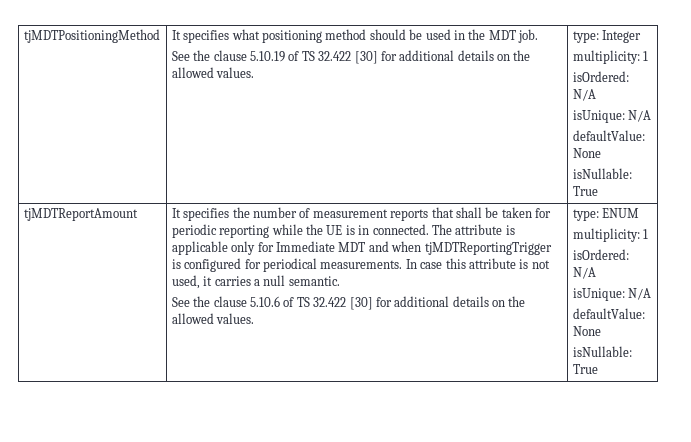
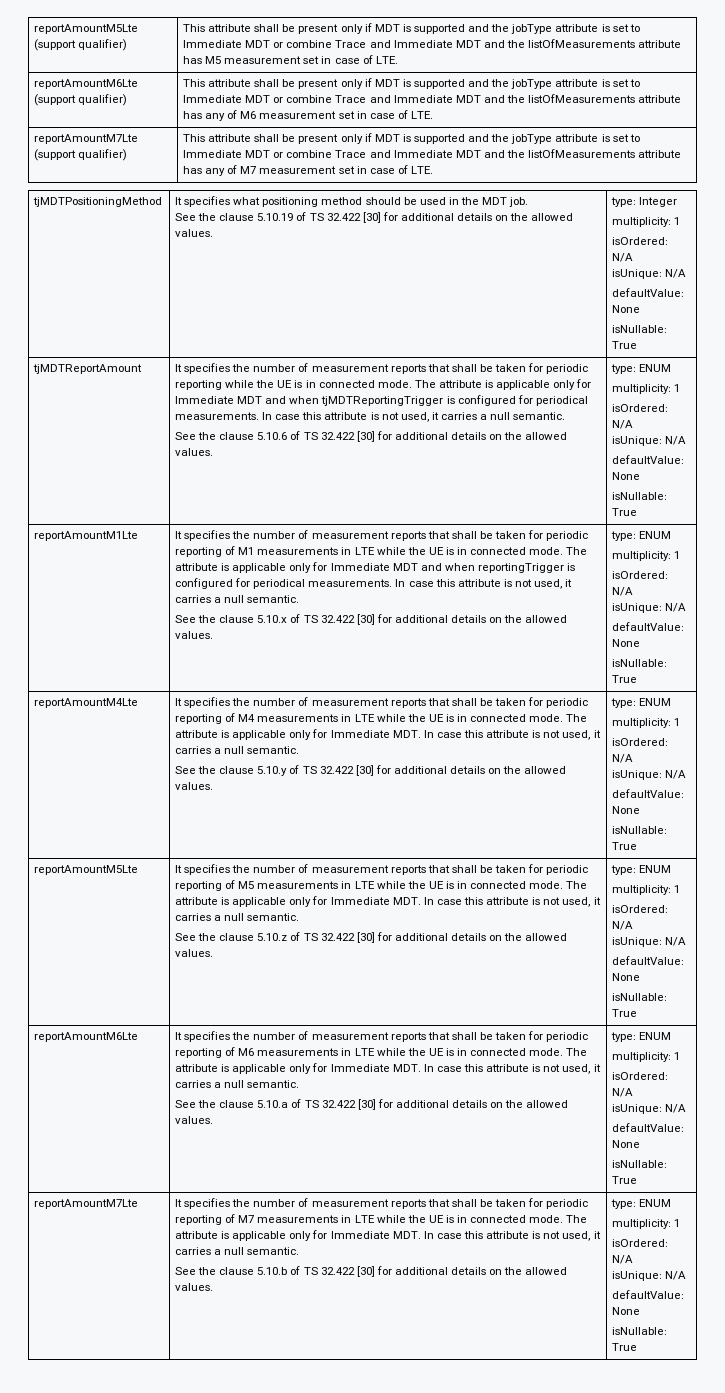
(23, 36) none -> [34,24,139,34] [34,39,128,51] [183,23,640,34] [183,39,682,48] [183,55,398,64] [34,79,139,89] [34,94,128,106] [183,78,640,89] [183,94,682,103] [183,110,433,121] [34,134,139,144] [34,149,128,161] [183,133,640,144] [183,149,682,158] [183,165,433,176] reportAmountM5Lte (support qualifier) | This attribute shall be present only if MDT is supported and the jobType attribute is set to Immediate MDT or combine Trace and Immediate MDT and the listOfMeasurements attribute has M5 measurement set in case of LTE. // reportAmountM6Lte (support qualifier) | This attribute shall be present only if MDT is supported and the jobType attribute is set to Immediate MDT or combine Trace and Immediate MDT and the listOfMeasurements attribute has any of M6 measurement set in case of LTE. // reportAmountM7Lte (support qualifier) | This attribute shall be present only if MDT is supported and the jobType attribute is set to Immediate MDT or combine Trace and Immediate MDT and the listOfMeasurements attribute has any of M7 measurement set in case of LTE. //
[372,224,429,235] connected. -> [318,380,412,388] connected mode.
(598, 369) none -> [34,531,139,541] [175,530,589,541] [175,546,588,557] [175,562,576,573] [175,578,573,589] [175,595,300,603] [175,614,568,625] [175,631,214,639] [611,531,672,541] [612,551,681,561] [612,571,669,579] [612,587,634,596] [612,603,687,613] [612,622,685,631] [612,639,641,647] [612,659,668,667] [612,675,638,683] [34,698,139,708] [175,697,589,708] [175,713,588,724] [175,729,601,740] [175,746,300,754] [175,765,567,776] [175,782,214,790] [611,698,672,708] [612,718,681,728] [612,738,669,746] [612,754,634,763] [612,770,687,780] [612,789,685,798] [612,806,641,814] [612,826,668,834] [612,842,638,850] [34,865,139,875] [175,864,589,875] [175,880,588,891] [175,896,601,907] [175,913,300,921] [175,932,568,943] [175,949,214,957] [611,865,672,875] [612,885,681,895] [612,905,669,913] [612,921,634,930] [612,937,687,947] [612,956,685,965] [612,973,641,981] [612,993,668,1001] [612,1009,638,1017] [34,1032,139,1042] [175,1031,589,1042] [175,1047,588,1058] [175,1063,601,1074] [175,1080,300,1088] [175,1099,569,1110] [175,1116,214,1124] [611,1032,672,1042] [612,1052,681,1062] [612,1072,669,1080] [612,1088,634,1097] [612,1104,687,1114] [612,1123,685,1132] [612,1140,641,1148] [612,1160,668,1168] [612,1176,638,1184] [34,1199,139,1209] [175,1198,589,1209] [175,1214,588,1225] [175,1230,601,1241] [175,1247,300,1255] [175,1266,568,1277] [175,1283,214,1291] [611,1199,672,1209] [612,1219,681,1229] [612,1239,669,1247] [612,1255,634,1264] [612,1271,687,1281] [612,1290,685,1299] [612,1307,641,1315] [612,1327,668,1335] [612,1343,638,1351] // reportAmountM1Lte | It specifies the number of measurement reports that shall be taken for periodic reporting of M1 measurements in LTE while the UE is in connected mode. The attribute is applicable only for Immediate MDT and when reportingTrigger is configured for periodical measurements. In case this attribute is not used, it carries a null semantic. // See the clause 5.10.x of TS 32.422 [30] for additional details on the allowed values. | type: ENUM // multiplicity: 1 // isOrdered: N/A // isUnique: N/A // defaultValue: None // isNullable: True // reportAmountM4Lte | It specifies the number of measurement reports that shall be taken for periodic reporting of M4 measurements in LTE while the UE is in connected mode. The attribute is applicable only for Immediate MDT. In case this attribute is not used, it carries a null semantic. // See the clause 5.10.y of TS 32.422 [30] for additional details on the allowed values. | type: ENUM // multiplicity: 1 // isOrdered: N/A // isUnique: N/A // defaultValue: None // isNullable: True // reportAmountM5Lte | It specifies the number of measurement reports that shall be taken for periodic reporting of M5 measurements in LTE while the UE is in connected mode. The attribute is applicable only for Immediate MDT. In case this attribute is not used, it carries a null semantic. // See the clause 5.10.z of TS 32.422 [30] for additional details on the allowed values. | type: ENUM // multiplicity: 1 // isOrdered: N/A // isUnique: N/A // defaultValue: None // isNullable: True // reportAmountM6Lte | It specifies the number of measurement reports that shall be taken for periodic reporting of M6 measurements in LTE while the UE is in connected mode. The attribute is applicable only for Immediate MDT. In case this attribute is not used, it carries a null semantic. // See the clause 5.10.a of TS 32.422 [30] for additional details on the allowed values. | type: ENUM // multiplicity: 1 // isOrdered: N/A // isUnique: N/A // defaultValue: None // isNullable: True // reportAmountM7Lte | It specifies the number of measurement reports that shall be taken for periodic reporting of M7 measurements in LTE while the UE is in connected mode. The attribute is applicable only for Immediate MDT. In case this attribute is not used, it carries a null semantic. // See the clause 5.10.b of TS 32.422 [30] for additional details on the allowed values. | type: ENUM // multiplicity: 1 // isOrdered: N/A // isUnique: N/A // defaultValue: None // isNullable: True

